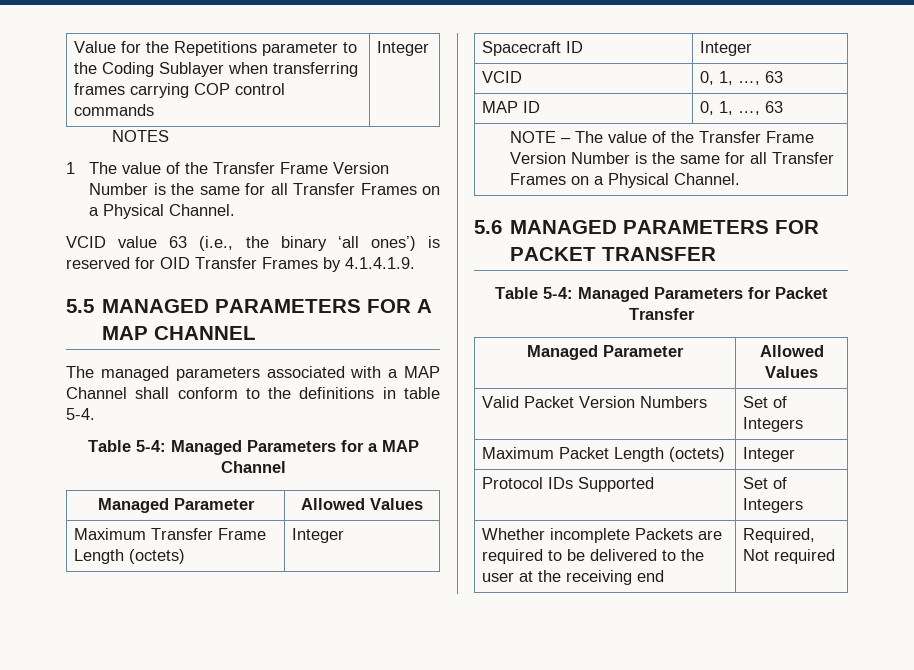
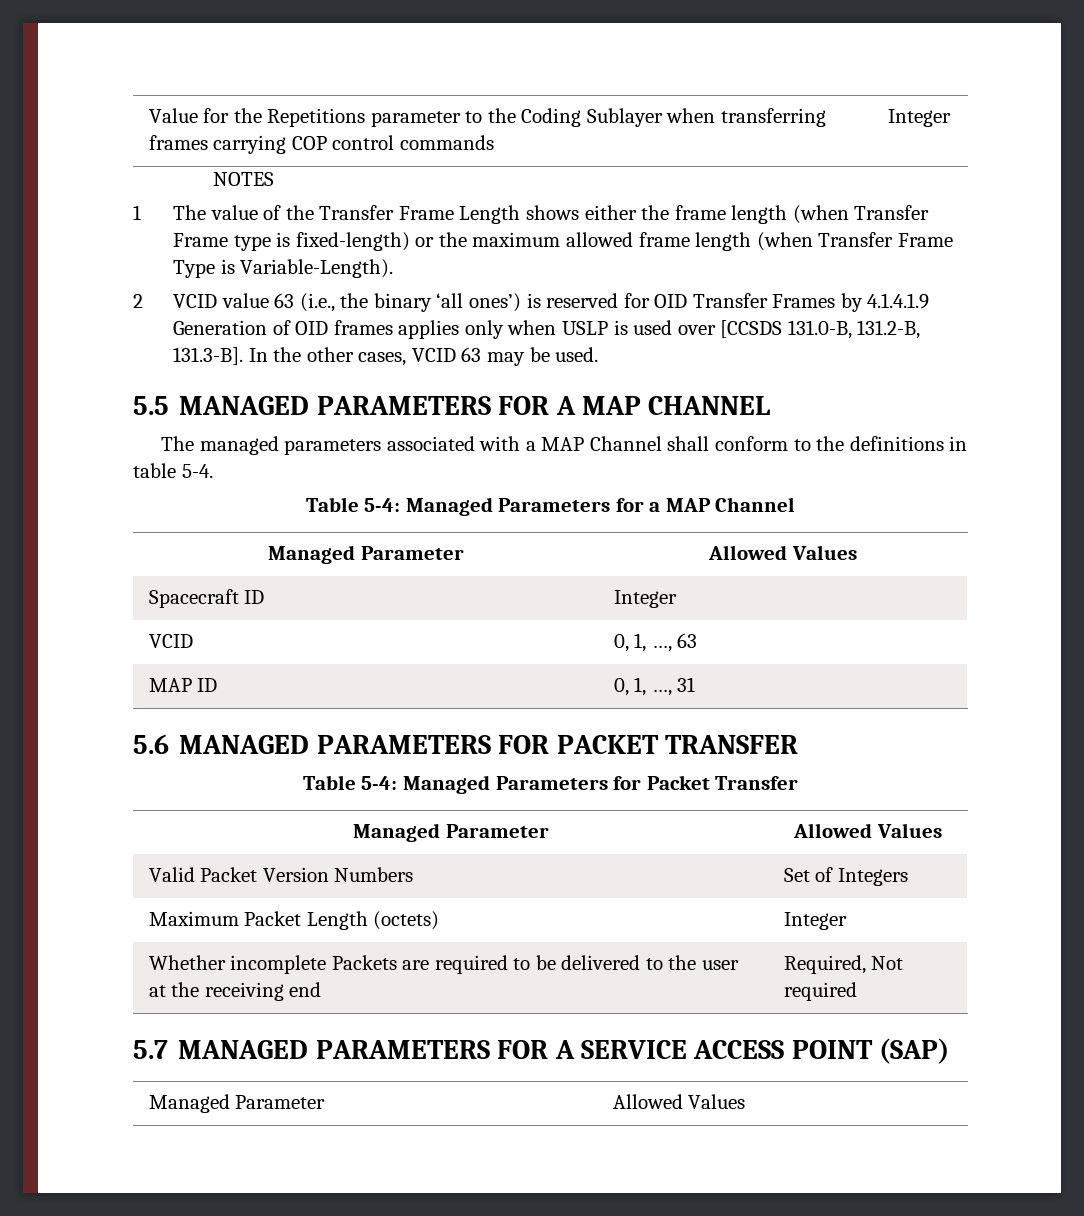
[333,162,390,174] [89,183,440,195] [89,204,236,219] Version Number is the same for all Transfer Frames on a Physical Channel. // -> [459,205,930,224] [173,232,953,251] [173,259,394,278] [133,294,143,308] Length shows either the frame length (when Transfer Frame type is fixed-length) or the maximum allowed frame length (when Transfer Frame Type is Variable-Length). // 2
[345,257,415,269] 4.1.4.1.9. -> [867,293,930,309] [173,320,921,339] [173,347,599,366] 4.1.4.1.9 Generation of OID frames applies only when USLP is used over [CCSDS 131.0-B, 131.2-B, 131.3-B]. In the other cases, VCID 63 may be used.
[74,528,267,540] [74,549,186,564] [292,528,345,543] // Maximum Transfer Frame Length (octets) | Integer -> (857, 552) none
[765,101,784,113] [510,131,815,143] [510,152,835,164] [510,173,741,188] 63 // NOTE – The value of the Transfer Frame Version Number is the same for all Transfer Frames on a Physical Channel. -> [677,677,696,692] 31
[482,477,655,492] [743,477,788,489] [743,498,804,513] // Protocol IDs Supported | Set of Integers -> (847, 921) none
(836, 556) none -> [133,1038,950,1064] [148,1094,326,1113] [612,1094,746,1109] // 5.7 MANAGED PARAMETERS FOR A SERVICE ACCESS POINT (SAP) // Managed Parameter | Allowed Values

